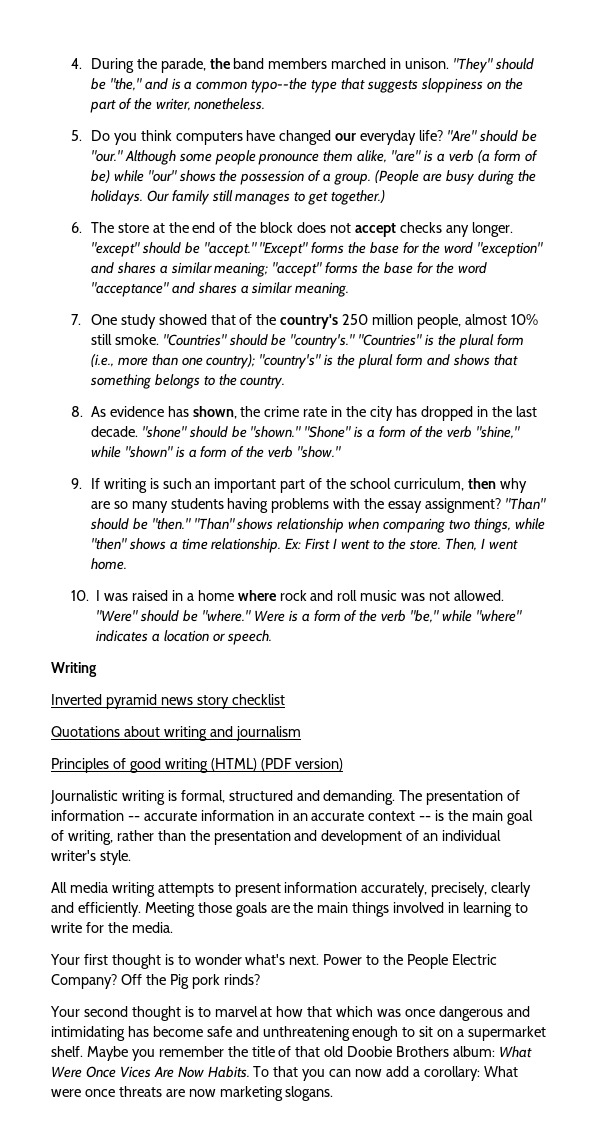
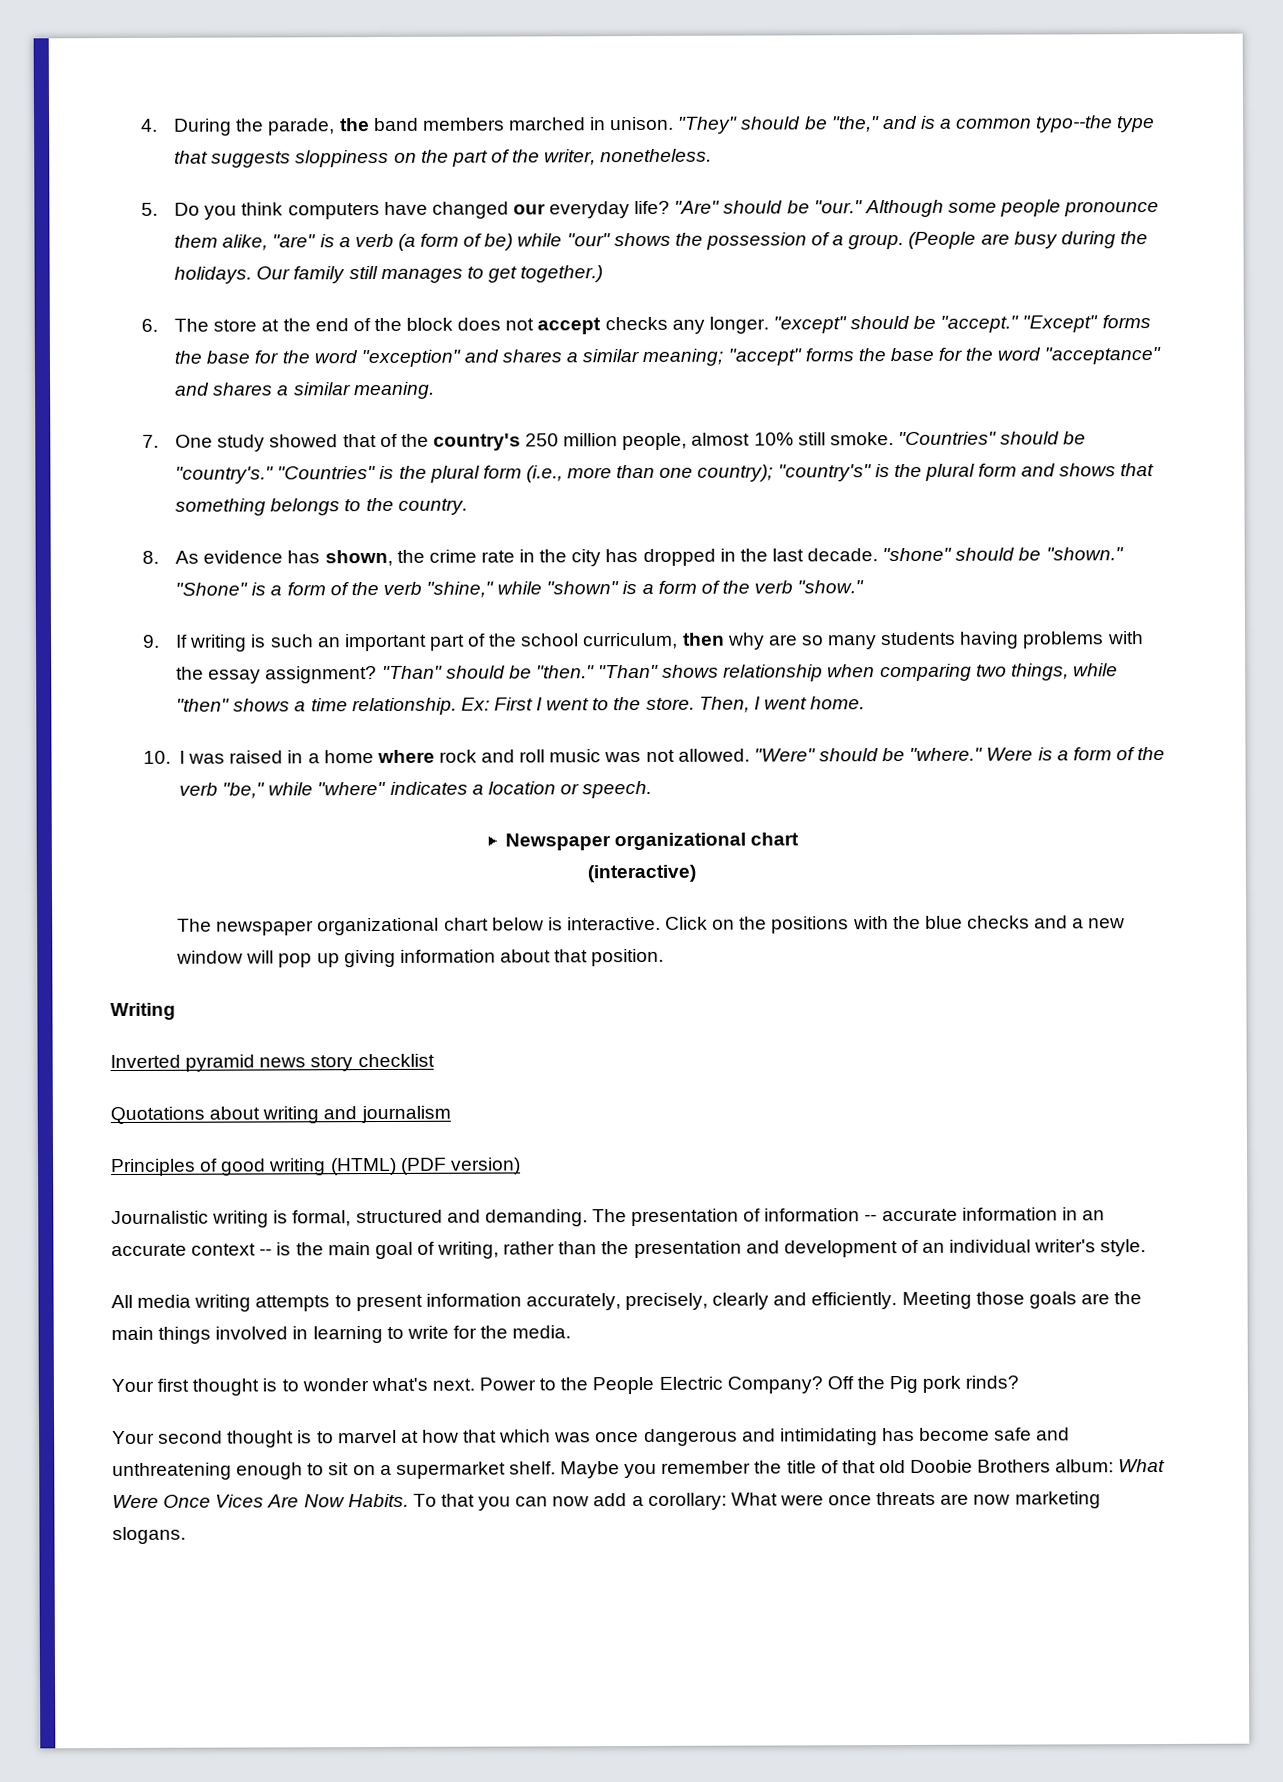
(272, 637) none -> [504,832,800,851] [586,864,696,883] [177,915,1126,936] [176,948,665,968] // Newspaper organizational chart // (interactive) // The newspaper organizational chart below is interactive. Click on the positions with the blue checks and a new window will pop up giving information about that position.

